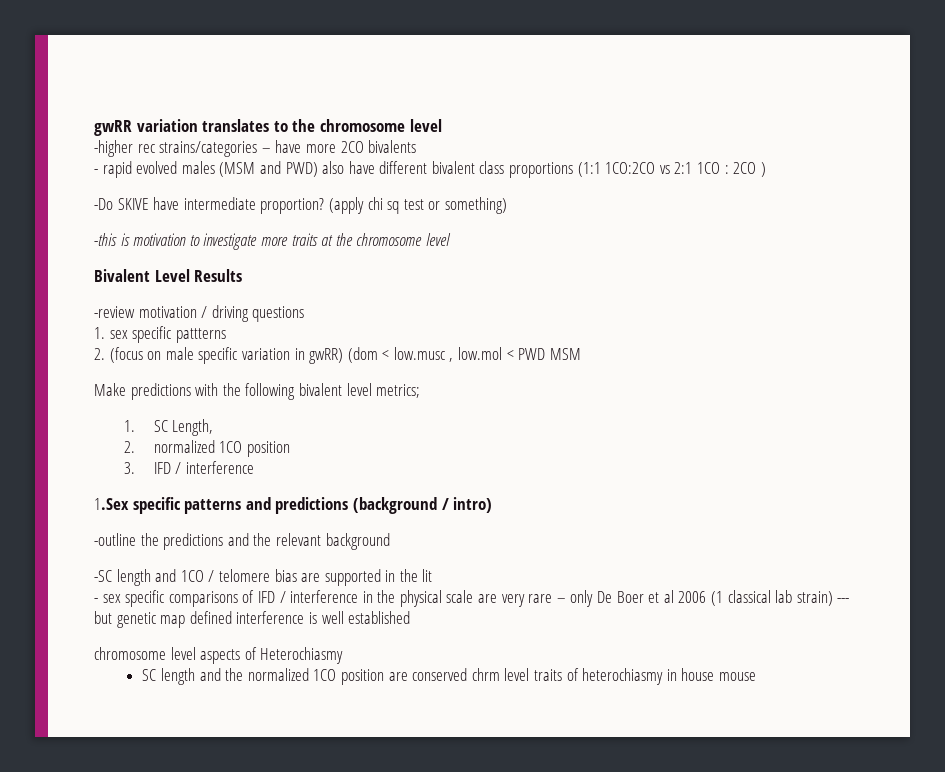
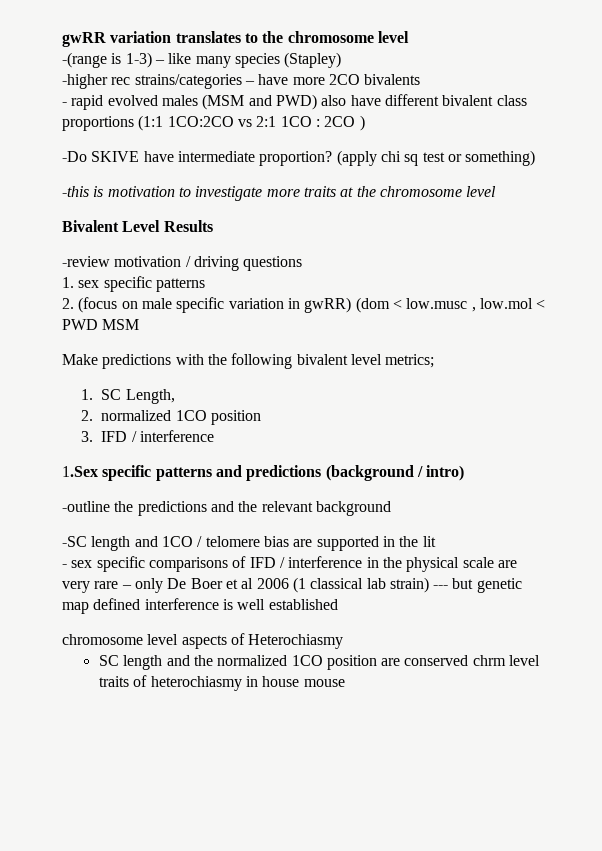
(442, 125) none -> [62,52,342,68] // -(range is 1-3) – like many species (Stapley)
[175,328,226,343] pattterns -> [155,278,205,292] patterns

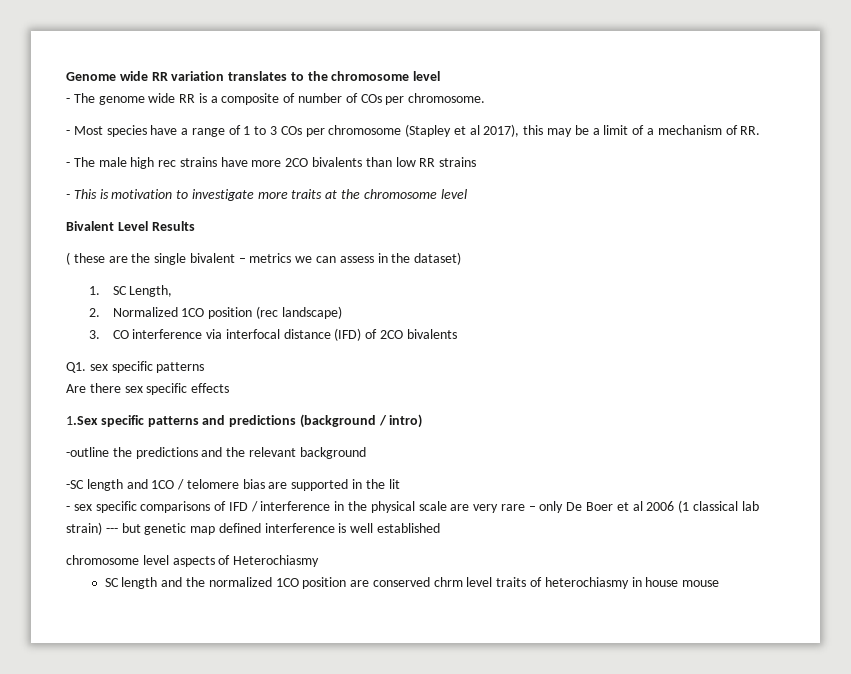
[62,32,106,47] gwRR -> [66,71,168,81] Genome wide RR
[62,52,342,68] [62,74,421,89] [62,94,527,110] [62,115,365,131] [62,150,536,166] [62,186,89,197] -(range is 1-3) – like many species (Stapley) // -higher rec strains/categories – have more 2CO bivalents // - rapid evolved males (MSM and PWD) also have different bivalent class proportions (1:1 1CO:2CO vs 2:1 1CO : 2CO ) // -Do SKIVE have intermediate proportion? (apply chi sq test or something) // -this -> [66,93,486,105] [66,124,761,137] [66,157,477,169] [66,189,97,199] - The genome wide RR is a composite of number of COs per chromosome. // - Most species have a range of 1 to 3 COs per chromosome (Stapley et al 2017), this may be a limit of a mechanism of RR. // - The male high rec strains have more 2CO bivalents than low RR strains // - This
[62,256,303,271] [62,276,205,292] [62,297,546,313] [62,319,140,330] [62,353,435,369] -review motivation / driving questions // 1. sex specific patterns // 2. (focus on male specific variation in gwRR) (dom < low.musc , low.mol < PWD MSM // Make predictions with the following bivalent level metrics; -> [66,252,462,265] ( these are the single bivalent – metrics we can assess in the dataset)
[101,410,261,425] normalized 1CO position -> [112,306,342,319] Normalized 1CO position (rec landscape)
[101,430,214,442] IFD / interference -> [112,328,457,341] [66,361,205,373] [66,383,230,395] CO interference via interfocal distance (IFD) of 2CO bivalents // Q1. sex specific patterns // Are there sex specific effects

